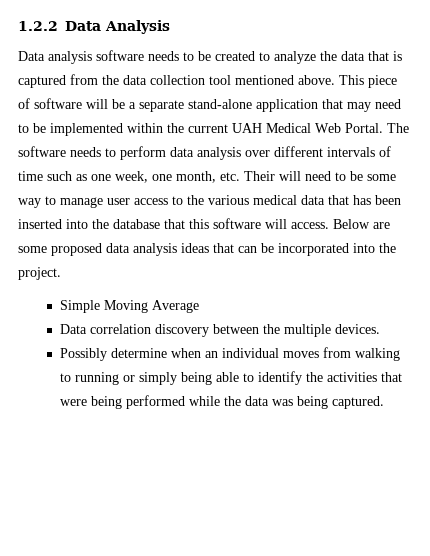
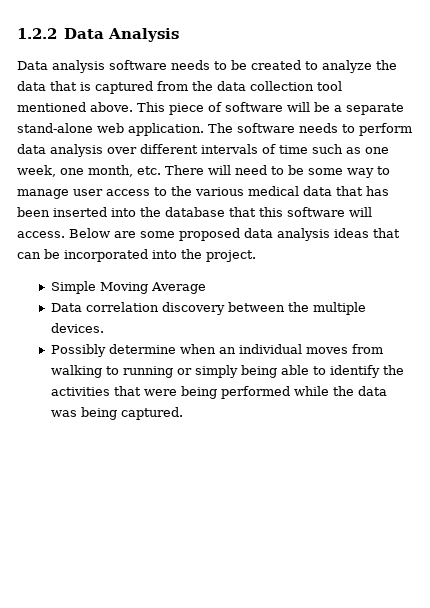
[256,99,401,112] [18,123,383,136] application that may need to be implemented within the current UAH Medical Web Portal. -> [97,123,204,136] web application.
[244,171,275,181] Their -> [165,165,204,175] There

